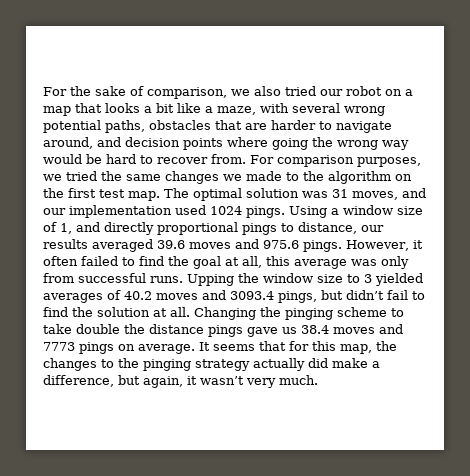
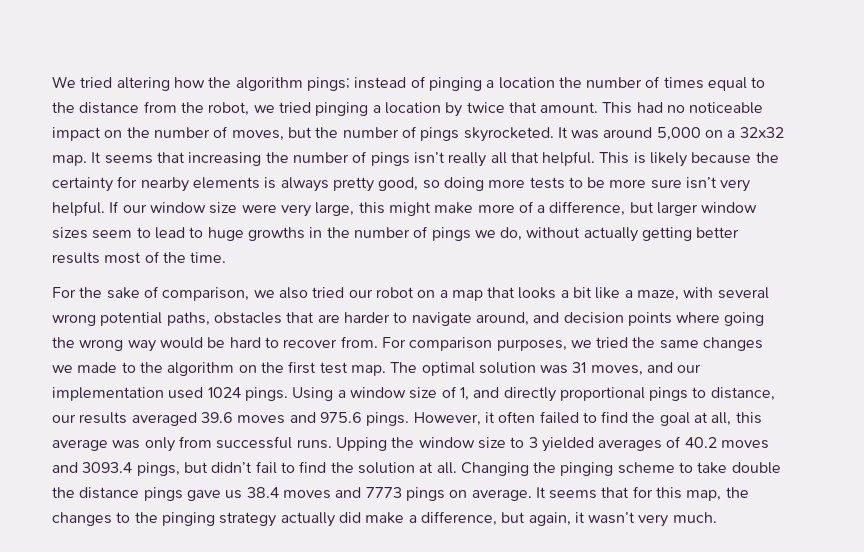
(43, 91) none -> [52,76,766,91] [52,101,764,117] [52,126,784,142] [52,151,779,167] [52,176,751,192] [52,201,758,217] [52,226,740,242] [52,251,227,264] We tried altering how the algorithm pings; instead of pinging a location the number of times equal to the distance from the robot, we tried pinging a location by twice that amount. This had no noticeable impact on the number of moves, but the number of pings skyrocketed. It was around 5,000 on a 32x32 map. It seems that increasing the number of pings isn’t really all that helpful. This is likely because the certainty for nearby elements is always pretty good, so doing more tests to be more sure isn’t very helpful. If our window size were very large, this might make more of a difference, but larger window sizes seem to lead to huge growths in the number of pings we do, without actually getting better results most of the time. //

